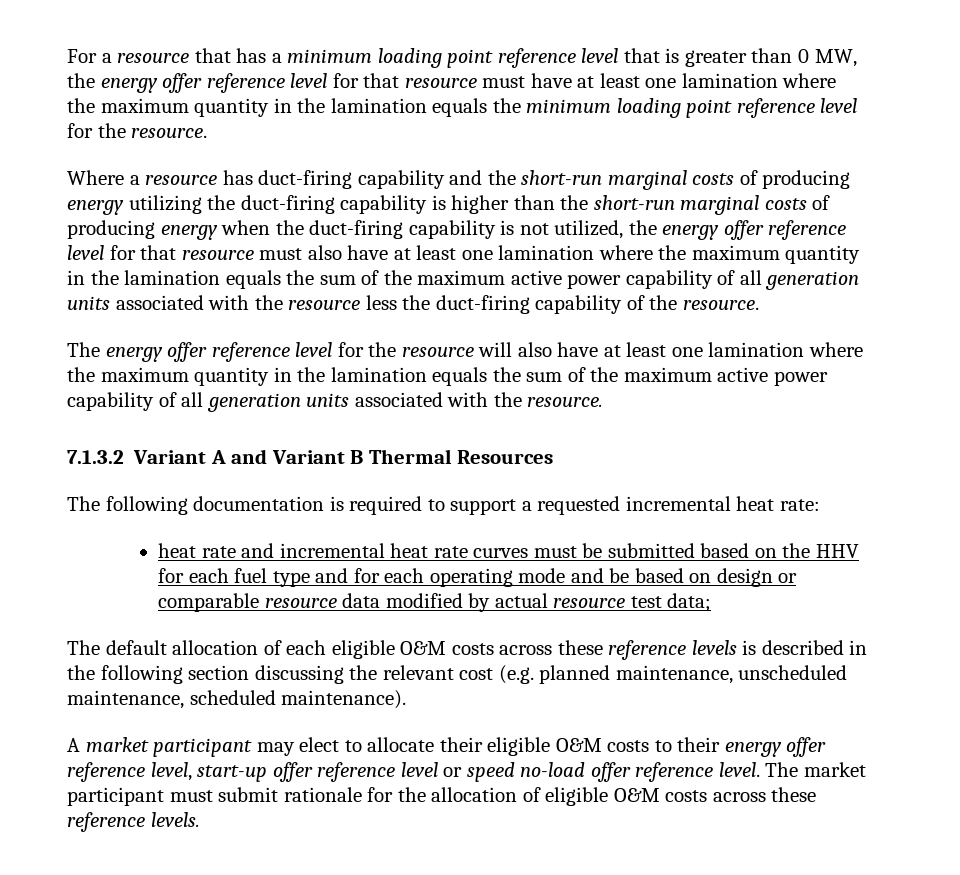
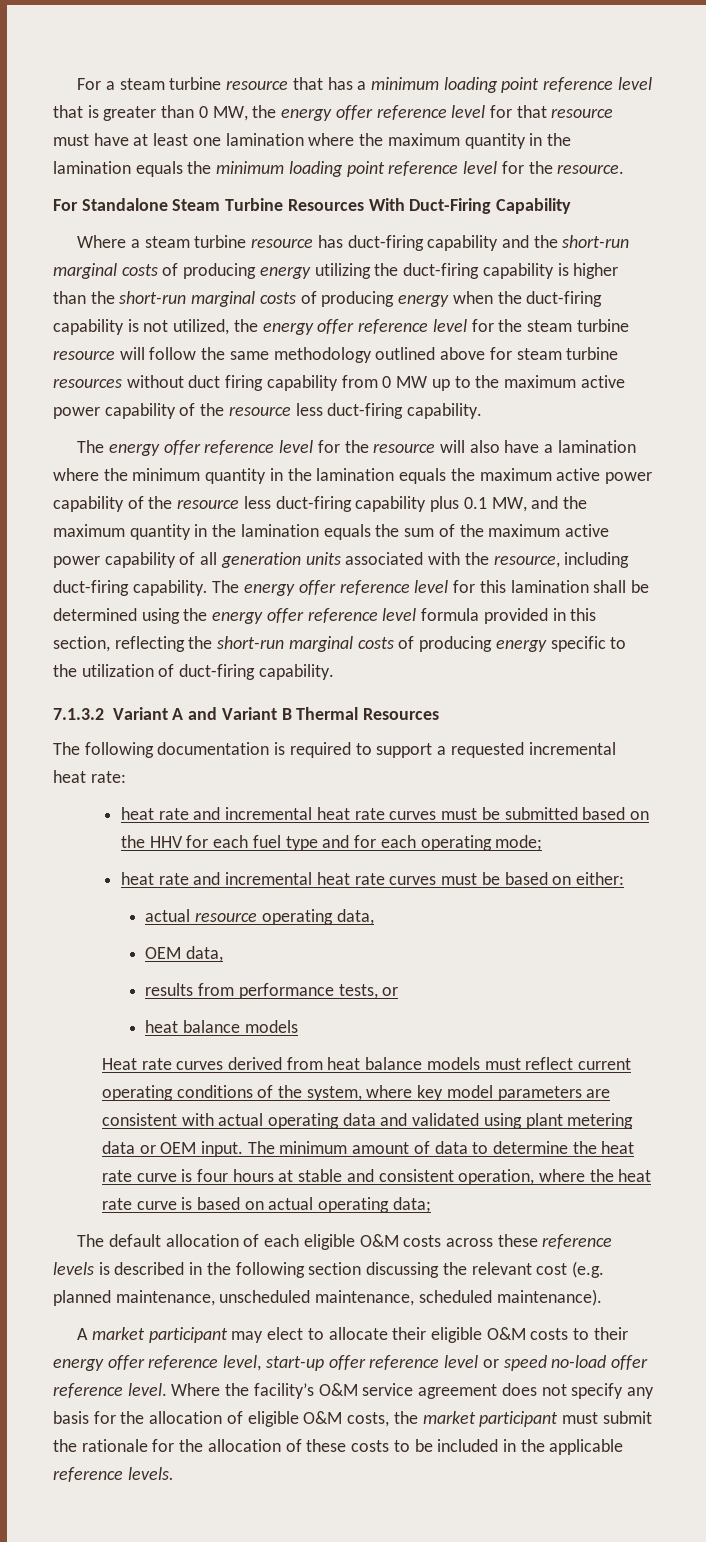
(112, 58) none -> [119,77,222,90] steam turbine
(208, 133) none -> [53,198,572,214] // For Standalone Steam Turbine Resources With Duct-Firing Capability
(140, 180) none -> [144,235,247,248] steam turbine
[140,245,653,260] that resource must also have at least one lamination where -> [498,319,629,332] [53,347,619,363] [53,375,625,391] [53,403,483,419] [77,440,636,456] [53,468,652,484] [53,496,559,512] the steam turbine resource will follow the same methodology outlined above for steam turbine resources without duct firing capability from 0 MW up to the maximum active power capability of the resource less duct-firing capability. // The energy offer reference level for the resource will also have a lamination where the minimum quantity in the lamination equals the maximum active power capability of the resource less duct-firing capability plus 0.1 MW, and
[288,295,759,314] [67,342,864,362] [67,367,828,386] [67,392,604,412] resource less the duct-firing capability of the resource. // The energy offer reference level for the resource will also have at least one lamination where the maximum quantity in the lamination equals the sum of the maximum active power capability of all generation units associated with the resource. -> [493,552,630,568] [53,580,649,596] [53,608,597,624] [53,636,627,652] [53,664,334,680] resource, including duct-firing capability. The energy offer reference level for this lamination shall be determined using the energy offer reference level formula provided in this section, reflecting the short-run marginal costs of producing energy specific to the utilization of duct-firing capability.
[518,568,798,587] [157,593,662,612] mode and be based on design or comparable resource data modified by actual resource test -> [495,835,543,851] [121,872,625,885] [145,909,374,925] [145,946,224,962] [145,983,399,999] [145,1020,298,1033] [101,1057,632,1070] [101,1085,611,1101] [101,1113,634,1129] [101,1141,635,1157] [101,1169,652,1185] [101,1197,390,1213] mode; // heat rate and incremental heat rate curves must be based on either: // actual resource operating data, // OEM data, // results from performance tests, or // heat balance models // Heat rate curves derived from heat balance models must reflect current operating conditions of the system, where key model parameters are consistent with actual operating data and validated using plant metering data or OEM input. The minimum amount of data to determine the heat rate curve is four hours at stable and consistent operation, where the heat rate curve is based on actual operating
[765,762,866,777] [67,787,362,806] The market participant must submit rationale -> [171,1383,654,1399] [53,1411,89,1424] Where the facility’s O&M service agreement does not specify any basis
[665,787,817,802] costs across these -> [347,1411,652,1427] [53,1439,624,1455] costs, the market participant must submit the rationale for the allocation of these costs to be included in the applicable

